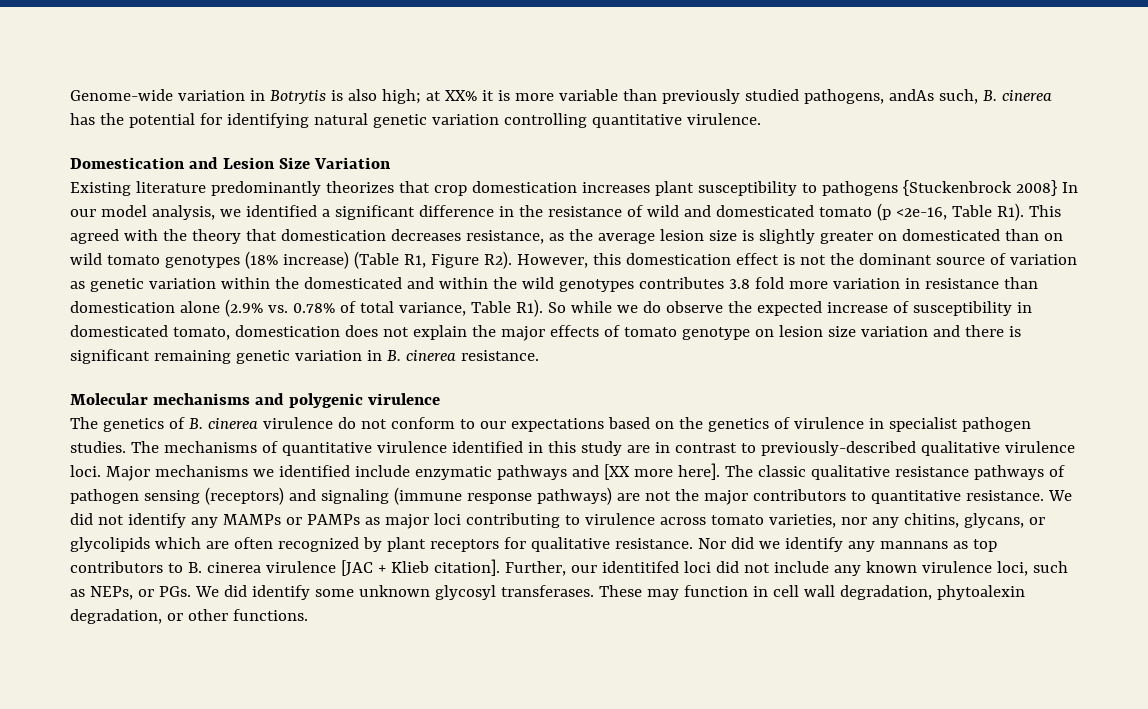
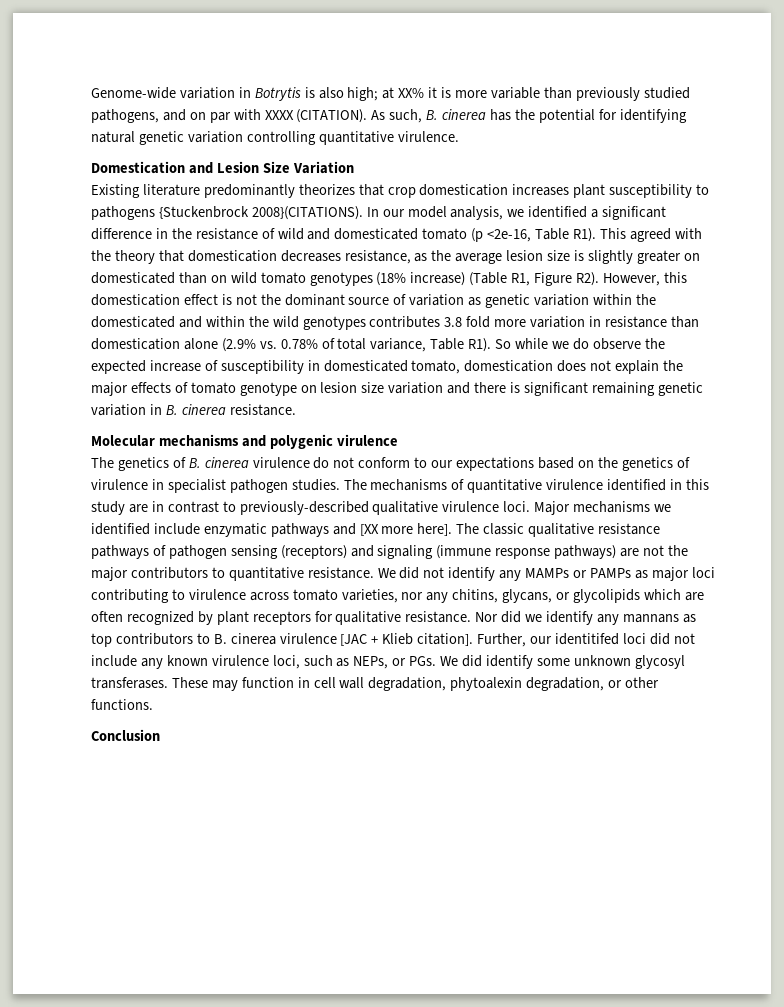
[888,89,934,101] andAs -> [162,109,386,123] and on par with XXXX (CITATION). As
[1015,180,1057,196] 2008} -> [251,206,363,220] 2008}(CITATIONS).
(308, 615) none -> [91,729,160,741] // Conclusion

